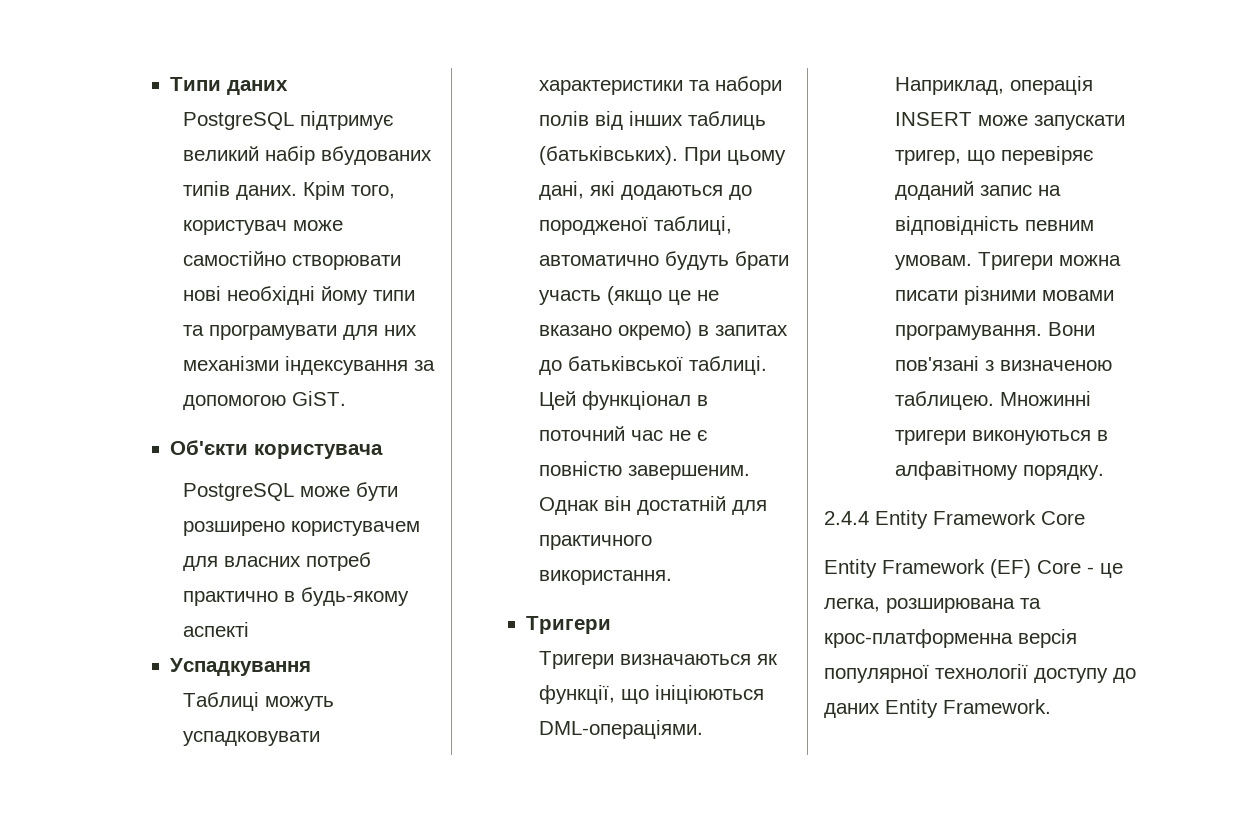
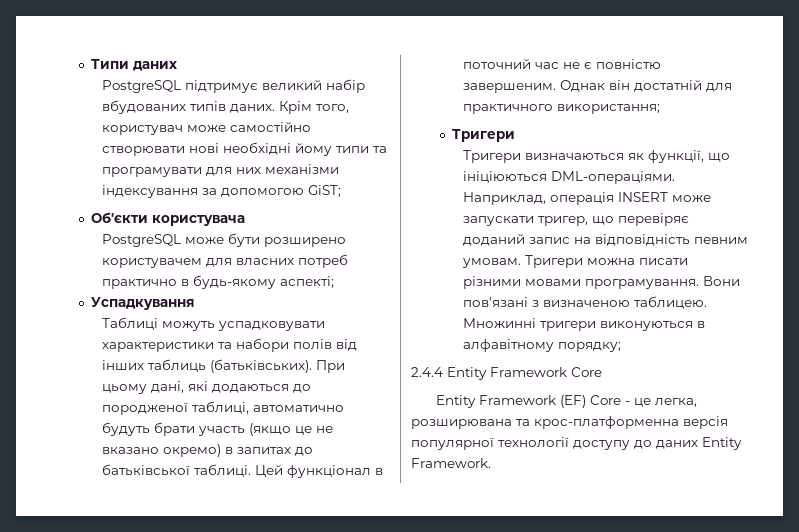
[291,391,346,406] GiST. -> [307,185,341,197] GiST;
[182,622,249,637] аспекті -> [279,276,334,288] аспекті;
[538,570,672,585] використання. -> [556,104,660,114] використання;
[1022,465,1104,480] порядку. -> [557,342,621,352] порядку;

